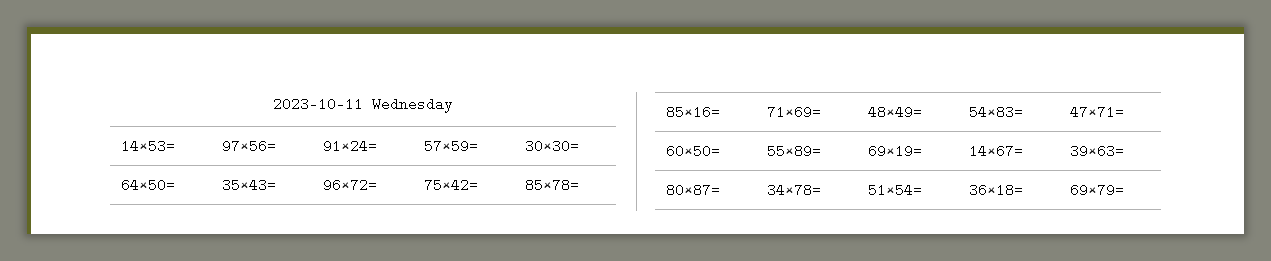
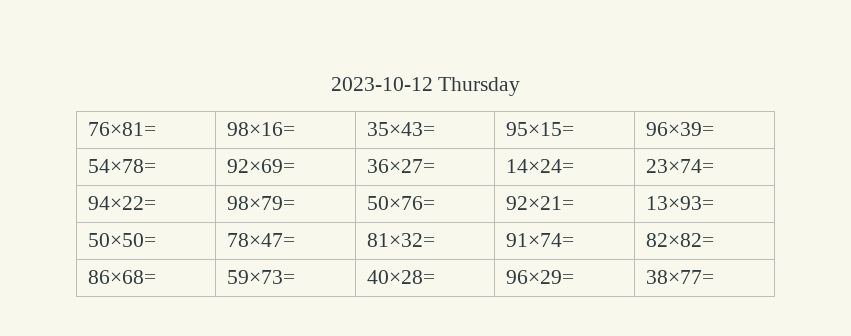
[273,97,453,113] [121,139,176,153] [222,139,277,153] [323,139,378,153] [424,139,479,153] [525,139,580,153] [121,178,176,192] [222,178,277,192] [323,178,378,192] [424,178,479,192] [525,178,580,192] [666,105,721,119] [767,105,822,119] [868,105,923,119] [969,105,1024,119] [1070,105,1125,119] [666,144,721,158] [767,144,822,158] [868,144,923,158] [969,144,1024,158] [1070,144,1125,158] [666,183,721,197] [767,183,822,197] [868,183,923,197] [969,183,1024,197] [1070,183,1125,197] 2023-10-11 Wednesday // 14×53= | 97×56= | 91×24= | 57×59= | 30×30= // 64×50= | 35×43= | 96×72= | 75×42= | 85×78= // 85×16= | 71×69= | 48×49= | 54×83= | 47×71= // 60×50= | 55×89= | 69×19= | 14×67= | 39×63= // 80×87= | 34×78= | 51×54= | 36×18= | 69×79= -> [330,77,521,96] [87,122,156,136] [226,122,295,136] [366,122,435,136] [505,122,574,136] [645,122,714,136] [87,159,156,173] [226,159,295,173] [366,159,435,173] [505,159,574,173] [645,159,714,173] [87,196,156,210] [226,196,295,210] [366,196,435,210] [505,196,574,210] [645,196,714,210] [87,233,156,247] [226,233,295,247] [366,233,435,247] [505,233,574,247] [645,233,714,247] [87,270,156,284] [226,270,295,284] [366,270,435,284] [505,270,574,284] [645,270,714,284] 2023-10-12 Thursday // 76×81= | 98×16= | 35×43= | 95×15= | 96×39= // 54×78= | 92×69= | 36×27= | 14×24= | 23×74= // 94×22= | 98×79= | 50×76= | 92×21= | 13×93= // 50×50= | 78×47= | 81×32= | 91×74= | 82×82= // 86×68= | 59×73= | 40×28= | 96×29= | 38×77=

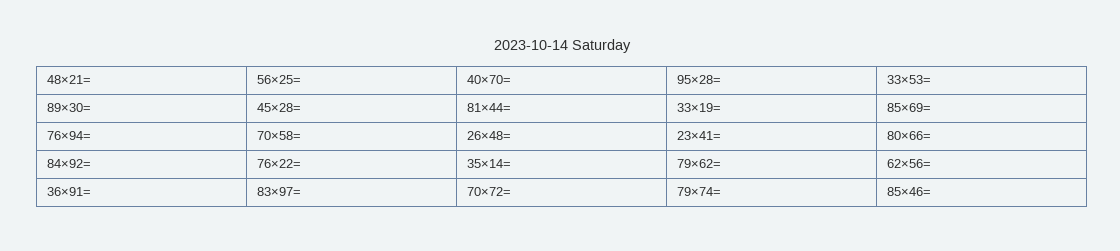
[330,77,521,96] [87,122,156,136] [226,122,295,136] [366,122,435,136] [505,122,574,136] [645,122,714,136] [87,159,156,173] [226,159,295,173] [366,159,435,173] [505,159,574,173] [645,159,714,173] [87,196,156,210] [226,196,295,210] [366,196,435,210] [505,196,574,210] [645,196,714,210] [87,233,156,247] [226,233,295,247] [366,233,435,247] [505,233,574,247] [645,233,714,247] [87,270,156,284] [226,270,295,284] [366,270,435,284] [505,270,574,284] [645,270,714,284] 2023-10-12 Thursday // 76×81= | 98×16= | 35×43= | 95×15= | 96×39= // 54×78= | 92×69= | 36×27= | 14×24= | 23×74= // 94×22= | 98×79= | 50×76= | 92×21= | 13×93= // 50×50= | 78×47= | 81×32= | 91×74= | 82×82= // 86×68= | 59×73= | 40×28= | 96×29= | 38×77= -> [493,39,631,53] [46,75,91,84] [256,75,301,84] [466,75,511,84] [676,75,721,84] [886,75,931,84] [46,103,91,112] [256,103,301,112] [466,103,511,112] [676,103,721,112] [886,103,931,112] [46,131,91,140] [256,131,301,140] [466,131,511,140] [676,131,721,140] [886,131,931,140] [46,159,91,168] [256,159,301,168] [466,159,511,168] [676,159,721,168] [886,159,931,168] [46,187,91,196] [256,187,301,196] [466,187,511,196] [676,187,721,196] [886,187,931,196] 2023-10-14 Saturday // 48×21= | 56×25= | 40×70= | 95×28= | 33×53= // 89×30= | 45×28= | 81×44= | 33×19= | 85×69= // 76×94= | 70×58= | 26×48= | 23×41= | 80×66= // 84×92= | 76×22= | 35×14= | 79×62= | 62×56= // 36×91= | 83×97= | 70×72= | 79×74= | 85×46=

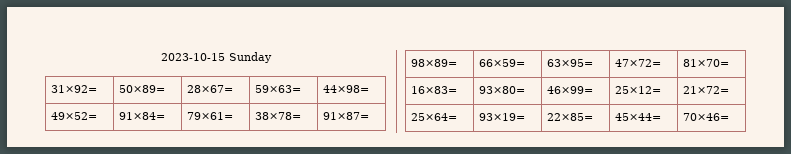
[493,39,631,53] [46,75,91,84] [256,75,301,84] [466,75,511,84] [676,75,721,84] [886,75,931,84] [46,103,91,112] [256,103,301,112] [466,103,511,112] [676,103,721,112] [886,103,931,112] [46,131,91,140] [256,131,301,140] [466,131,511,140] [676,131,721,140] [886,131,931,140] [46,159,91,168] [256,159,301,168] [466,159,511,168] [676,159,721,168] [886,159,931,168] [46,187,91,196] [256,187,301,196] [466,187,511,196] [676,187,721,196] [886,187,931,196] 2023-10-14 Saturday // 48×21= | 56×25= | 40×70= | 95×28= | 33×53= // 89×30= | 45×28= | 81×44= | 33×19= | 85×69= // 76×94= | 70×58= | 26×48= | 23×41= | 80×66= // 84×92= | 76×22= | 35×14= | 79×62= | 62×56= // 36×91= | 83×97= | 70×72= | 79×74= | 85×46= -> [160,52,272,63] [50,85,97,93] [118,85,165,93] [186,85,233,93] [254,85,301,93] [322,85,369,93] [50,112,97,120] [118,112,165,120] [186,112,233,120] [254,112,301,120] [322,112,369,120] [410,59,457,67] [478,59,525,67] [546,59,593,67] [614,59,661,67] [682,59,729,67] [410,86,457,94] [478,86,525,94] [546,86,593,94] [614,86,661,94] [682,86,729,94] [410,113,457,121] [478,113,525,121] [546,113,593,121] [614,113,661,121] [682,113,729,121] 2023-10-15 Sunday // 31×92= | 50×89= | 28×67= | 59×63= | 44×98= // 49×52= | 91×84= | 79×61= | 38×78= | 91×87= // 98×89= | 66×59= | 63×95= | 47×72= | 81×70= // 16×83= | 93×80= | 46×99= | 25×12= | 21×72= // 25×64= | 93×19= | 22×85= | 45×44= | 70×46=

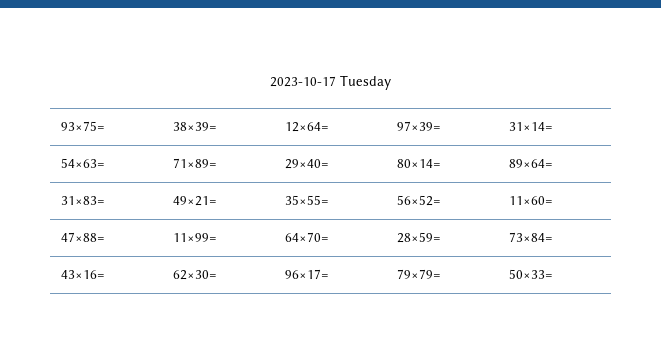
[160,52,272,63] [50,85,97,93] [118,85,165,93] [186,85,233,93] [254,85,301,93] [322,85,369,93] [50,112,97,120] [118,112,165,120] [186,112,233,120] [254,112,301,120] [322,112,369,120] [410,59,457,67] [478,59,525,67] [546,59,593,67] [614,59,661,67] [682,59,729,67] [410,86,457,94] [478,86,525,94] [546,86,593,94] [614,86,661,94] [682,86,729,94] [410,113,457,121] [478,113,525,121] [546,113,593,121] [614,113,661,121] [682,113,729,121] 2023-10-15 Sunday // 31×92= | 50×89= | 28×67= | 59×63= | 44×98= // 49×52= | 91×84= | 79×61= | 38×78= | 91×87= // 98×89= | 66×59= | 63×95= | 47×72= | 81×70= // 16×83= | 93×80= | 46×99= | 25×12= | 21×72= // 25×64= | 93×19= | 22×85= | 45×44= | 70×46= -> [270,75,391,90] [61,121,106,131] [173,122,218,131] [285,122,330,132] [397,121,442,131] [509,122,554,131] [61,158,106,168] [173,158,218,168] [285,159,330,169] [397,159,442,168] [509,159,554,168] [61,196,106,205] [173,196,218,206] [285,195,330,205] [397,195,442,206] [509,196,554,205] [61,232,106,242] [173,233,218,242] [285,232,330,242] [397,232,442,243] [509,232,554,242] [61,270,106,279] [173,270,218,280] [285,269,330,279] [397,269,442,279] [509,269,554,279] 2023-10-17 Tuesday // 93×75= | 38×39= | 12×64= | 97×39= | 31×14= // 54×63= | 71×89= | 29×40= | 80×14= | 89×64= // 31×83= | 49×21= | 35×55= | 56×52= | 11×60= // 47×88= | 11×99= | 64×70= | 28×59= | 73×84= // 43×16= | 62×30= | 96×17= | 79×79= | 50×33=

